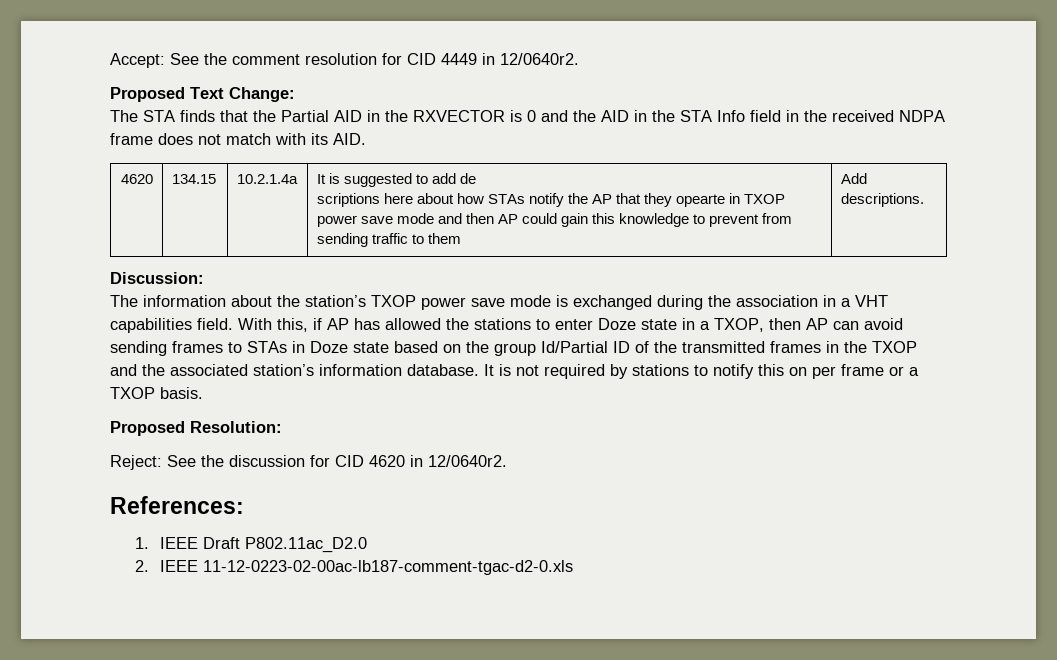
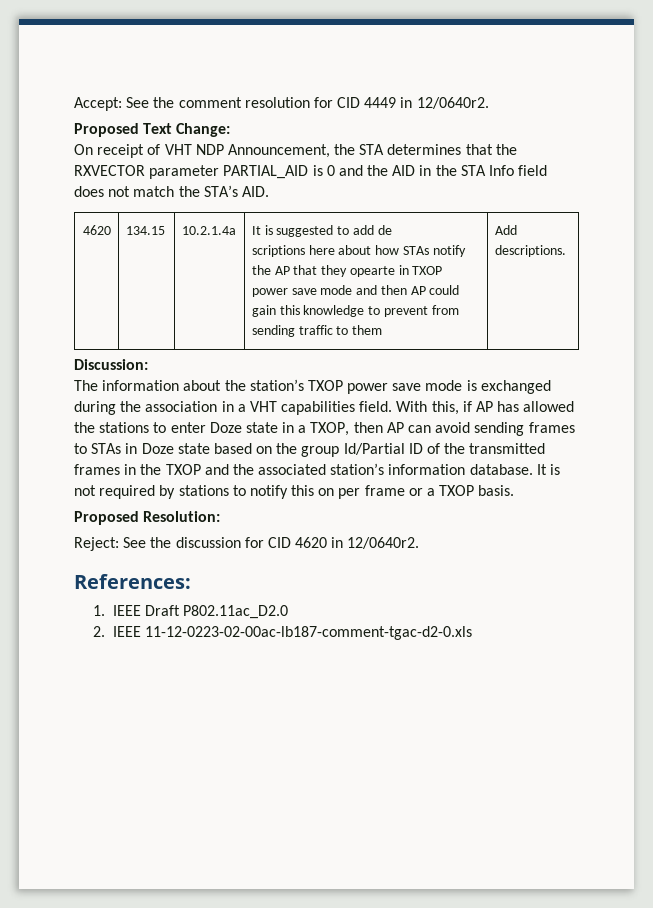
[110,110,505,122] The STA finds that the Partial AID in the RXVECTOR -> [74,144,517,158] [74,165,309,179] On receipt of VHT NDP Announcement, the STA determines that the RXVECTOR parameter PARTIAL_AID
[786,110,945,122] [110,133,153,145] in the received NDPA frame -> (548, 170) none
[275,133,328,145] with its -> [178,185,238,197] the STA’s

